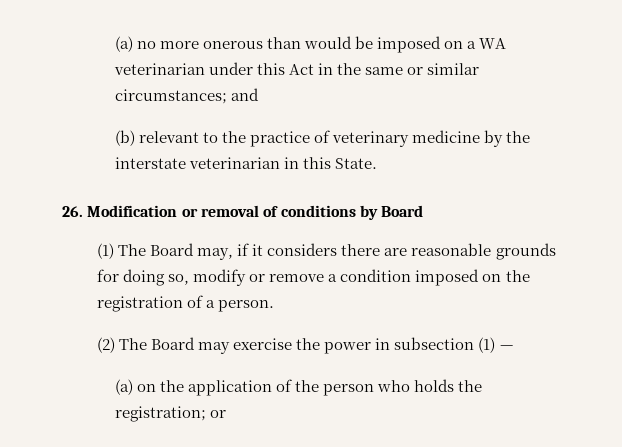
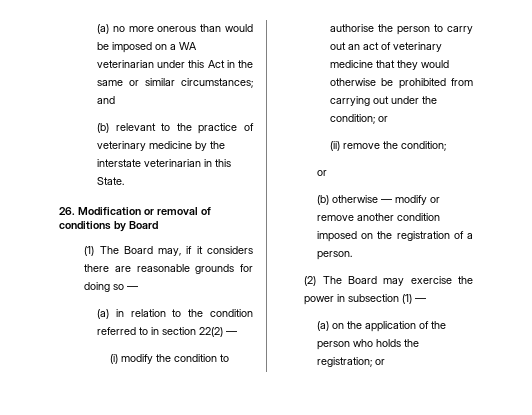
[168,274,190,285] so, -> [113,284,139,290] [96,309,253,319] [96,327,237,337] [109,354,229,364] [329,24,473,35] [329,42,442,52] [329,60,449,70] [329,78,473,89] [329,96,437,106] [329,114,388,124] [329,141,446,151] [316,170,327,176] [316,195,392,205] so — // (a) in relation to the condition referred to in section 22(2) — // (i) modify the condition to authorise the person to carry out an act of veterinary medicine that they would otherwise be prohibited from carrying out under the condition; or // (ii) remove the condition; // or // (b) otherwise —
[328,274,338,282] a -> [356,213,394,221] another

